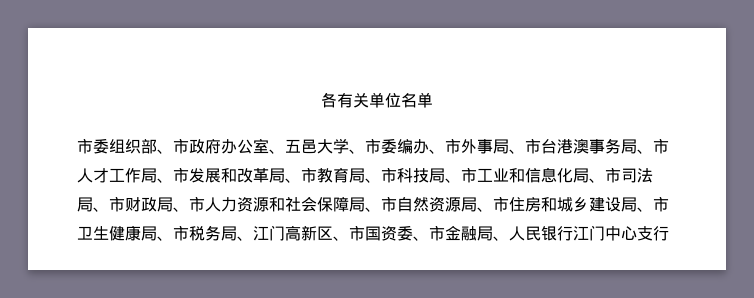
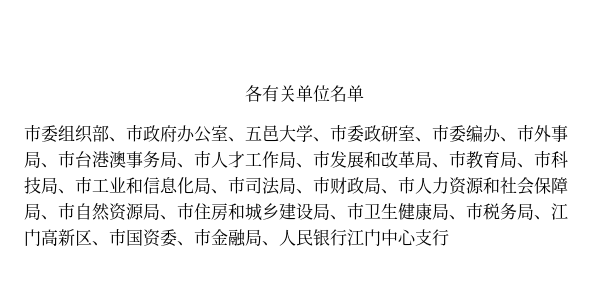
(397, 146) none -> [364,125,466,143] 政研室、市委

